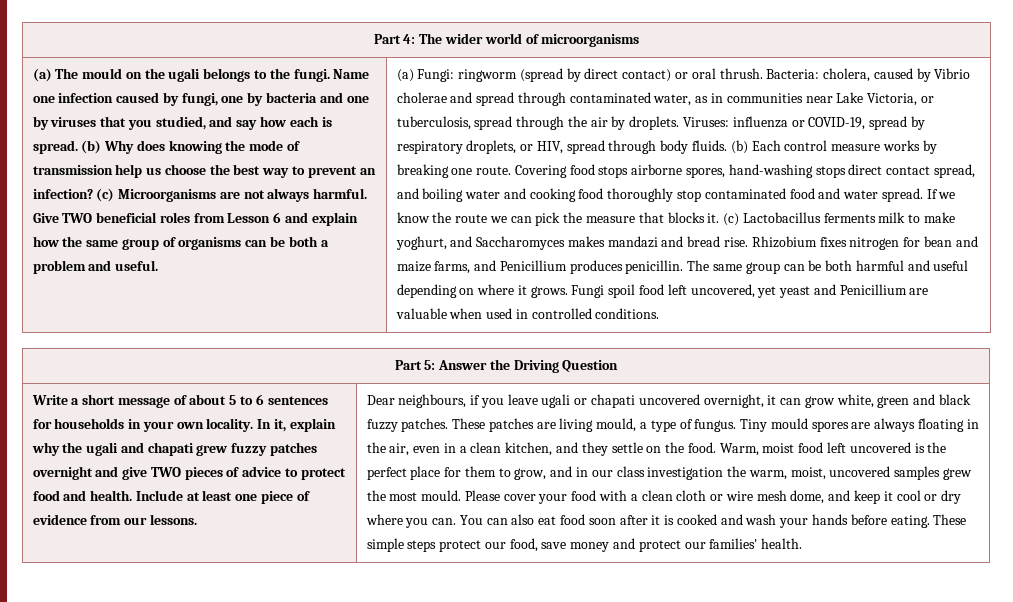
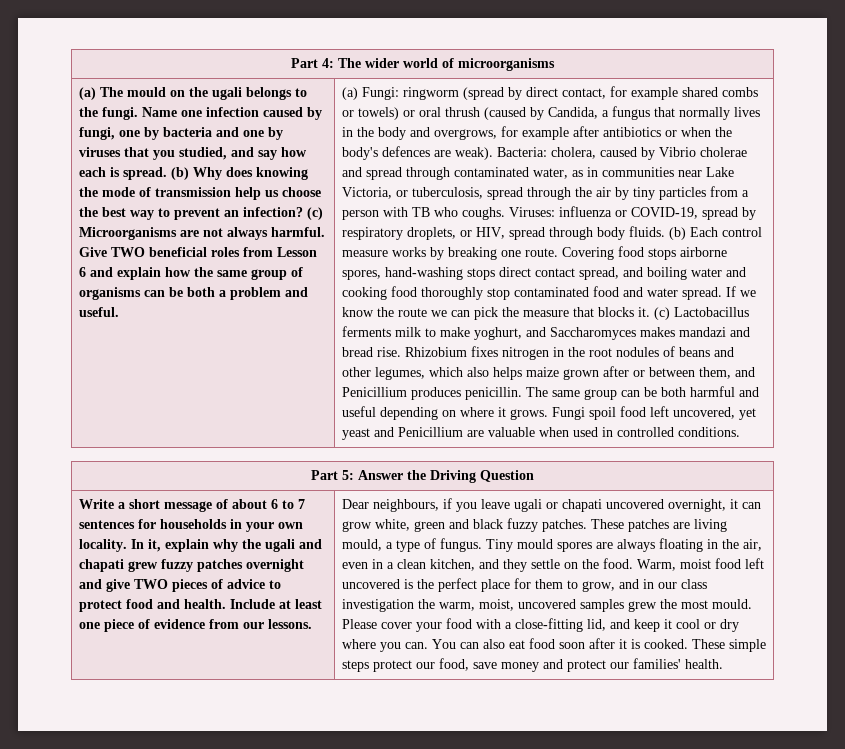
[622,68,763,82] contact) or oral thrush. -> [561,86,758,100] [341,106,760,120] [341,126,732,140] [341,146,493,160] contact, for example shared combs or towels) or oral thrush (caused by Candida, a fungus that normally lives in the body and overgrows, for example after antibiotics or when the body's defences are weak).
[629,116,680,130] droplets. -> [632,186,749,200] [341,207,505,220] tiny particles from a person with TB who coughs.
[903,236,978,247] [396,261,471,274] for bean and maize farms, -> [552,346,734,357] [341,366,731,380] in the root nodules of beans and other legumes, which also helps maize grown after or between them,
[229,394,264,405] 5 to 6 -> [270,499,305,509] 6 to 7
[641,490,825,504] clean cloth or wire mesh dome, -> [514,618,606,632] close-fitting lid,
[676,514,930,528] cooked and wash your hands before eating. -> [643,639,688,649] cooked.

